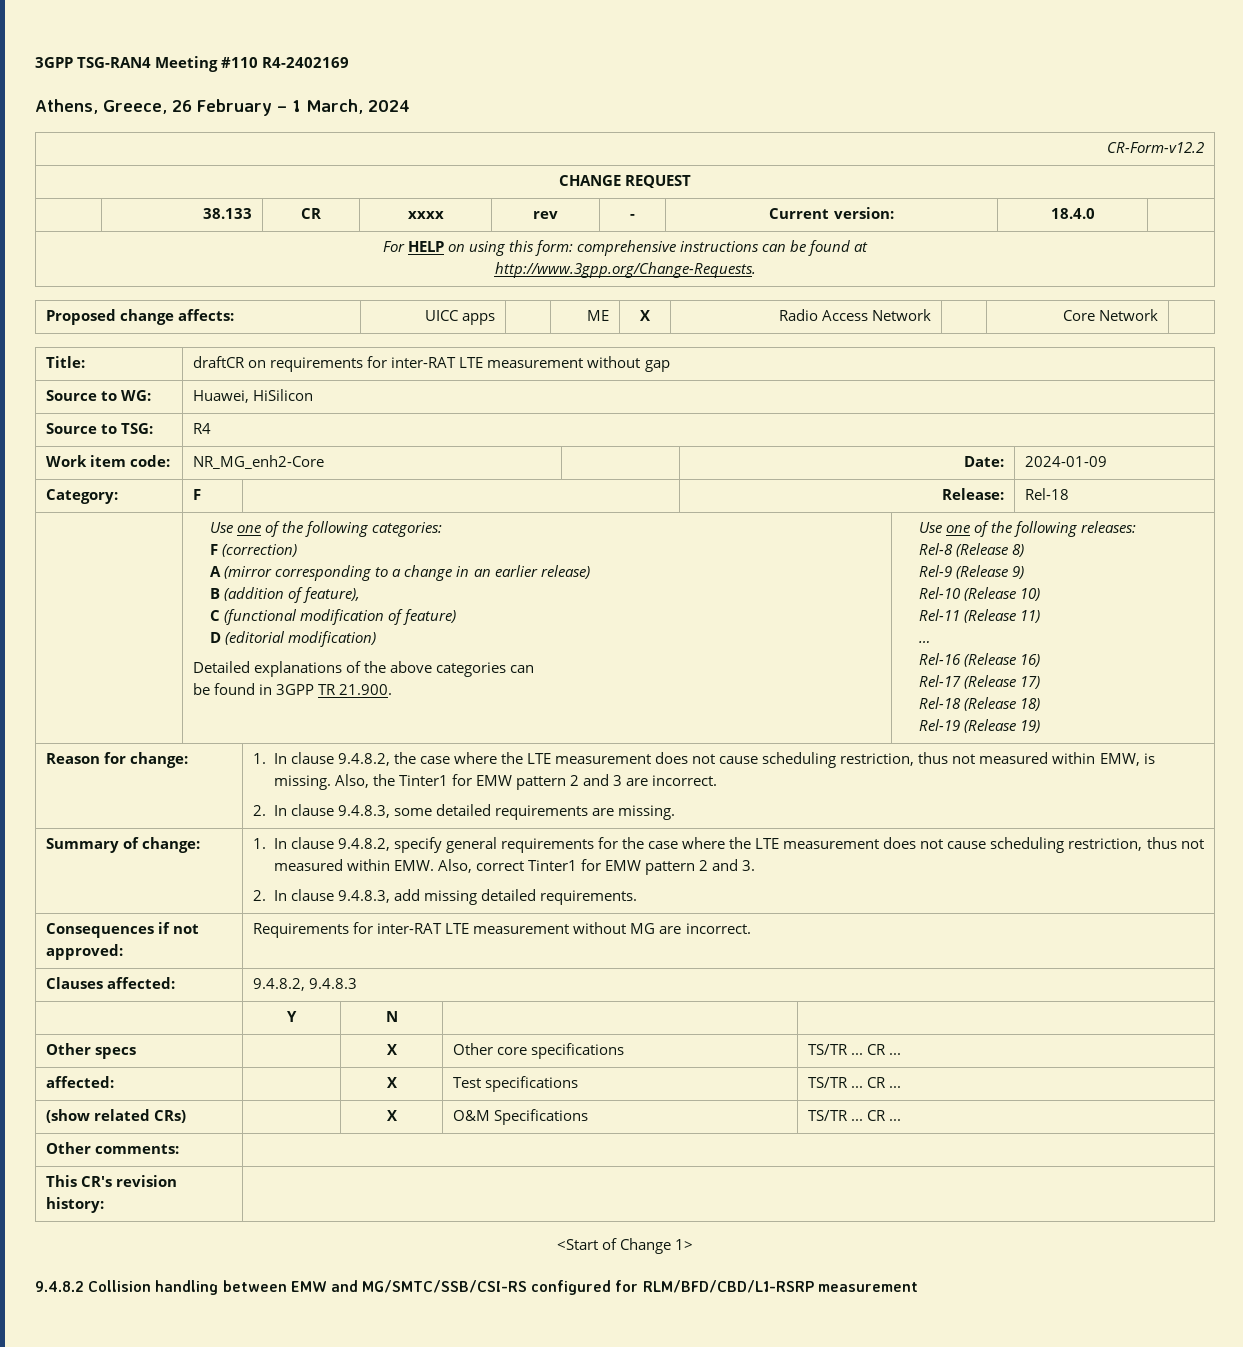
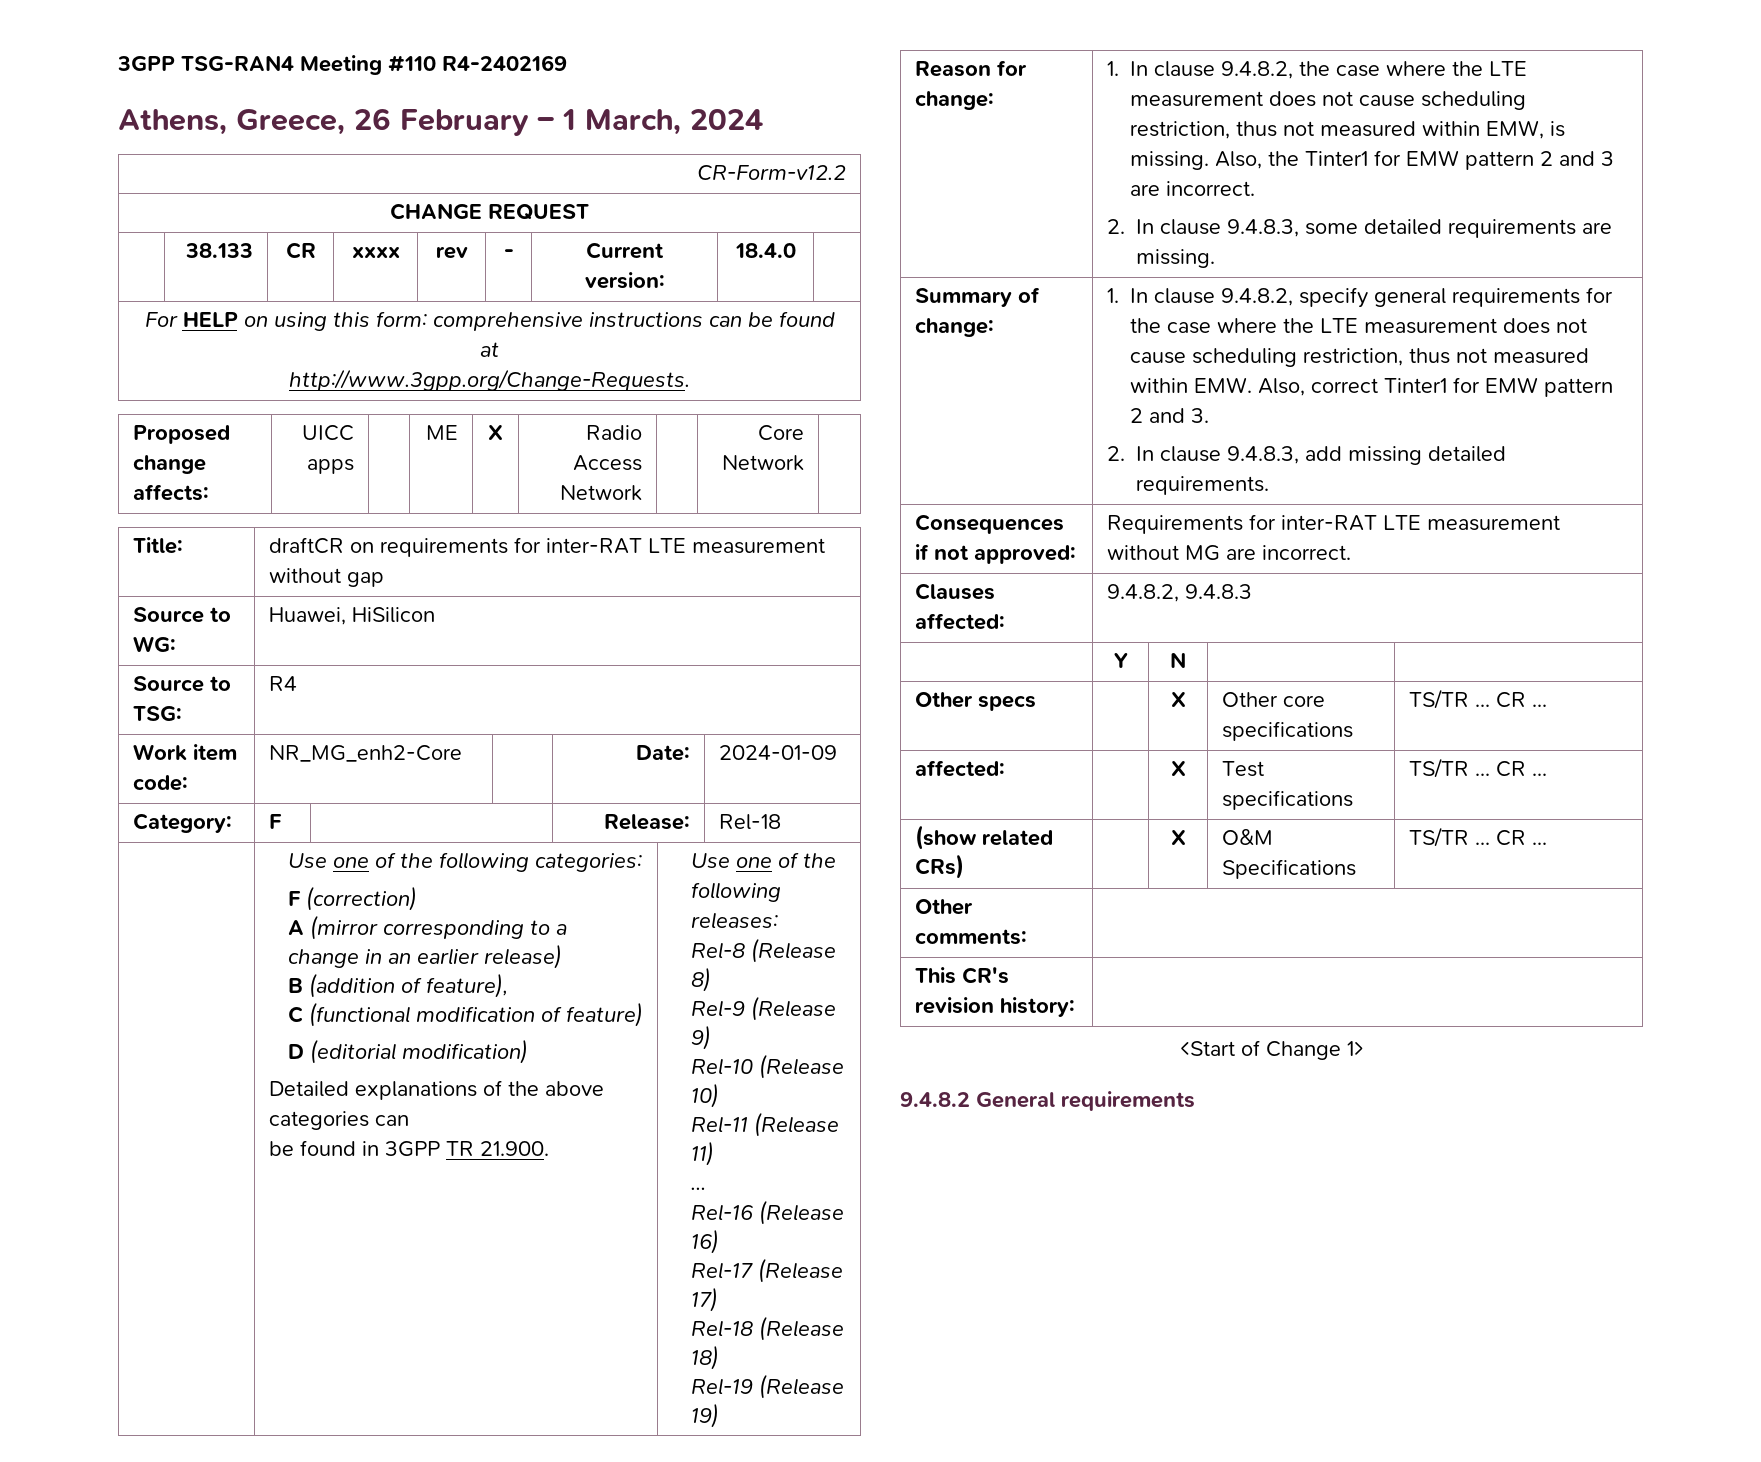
[88,1280,918,1295] Collision handling between EMW and MG/SMTC/SSB/CSI-RS configured for RLM/BFD/CBD/L1-RSRP measurement -> [976,1091,1195,1111] General requirements

